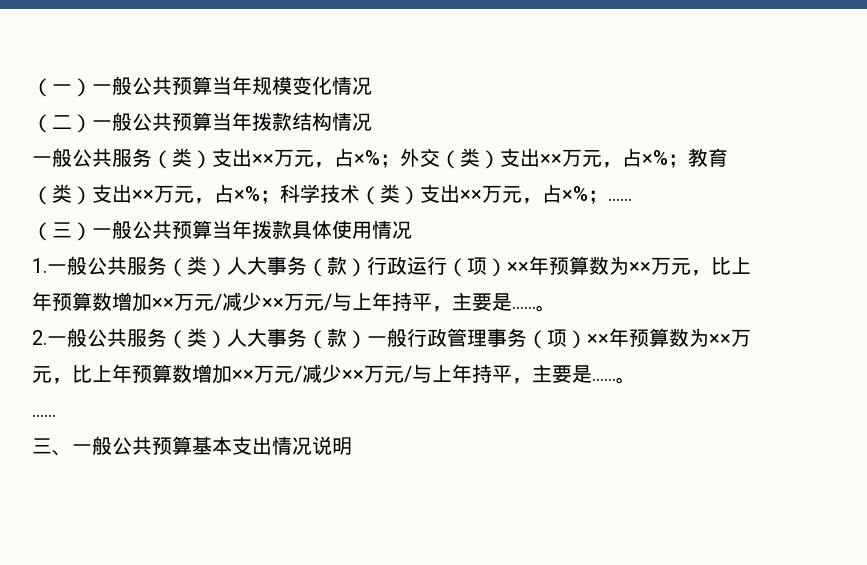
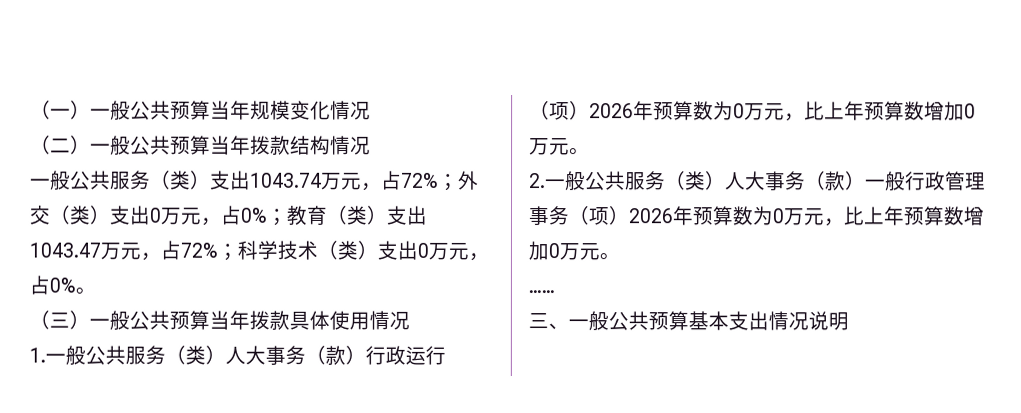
[252,148,380,168] ××万元，占×% -> [250,170,439,191] 1043.74万元，占72%
[540,148,668,168] ××万元，占×% -> [149,205,267,226] 0万元，占0%
[132,184,260,204] ××万元，占×% -> [29,240,218,261] 1043.47万元，占72%
[460,184,632,204] ××万元，占×%；…… -> [417,242,489,261] [29,275,96,295] 0万元，占0%。
[507,256,751,276] [32,292,536,312] ××年预算数为××万元，比上年预算数增加××万元/减少××万元/与上年持平，主要是…… -> [589,101,976,122] [529,138,570,156] 2026年预算数为0万元，比上年预算数增加0万元
[587,328,751,347] [32,364,616,384] ××年预算数为××万元，比上年预算数增加××万元/减少××万元/与上年持平，主要是…… -> [628,206,985,227] [528,241,600,261] 2026年预算数为0万元，比上年预算数增加0万元

